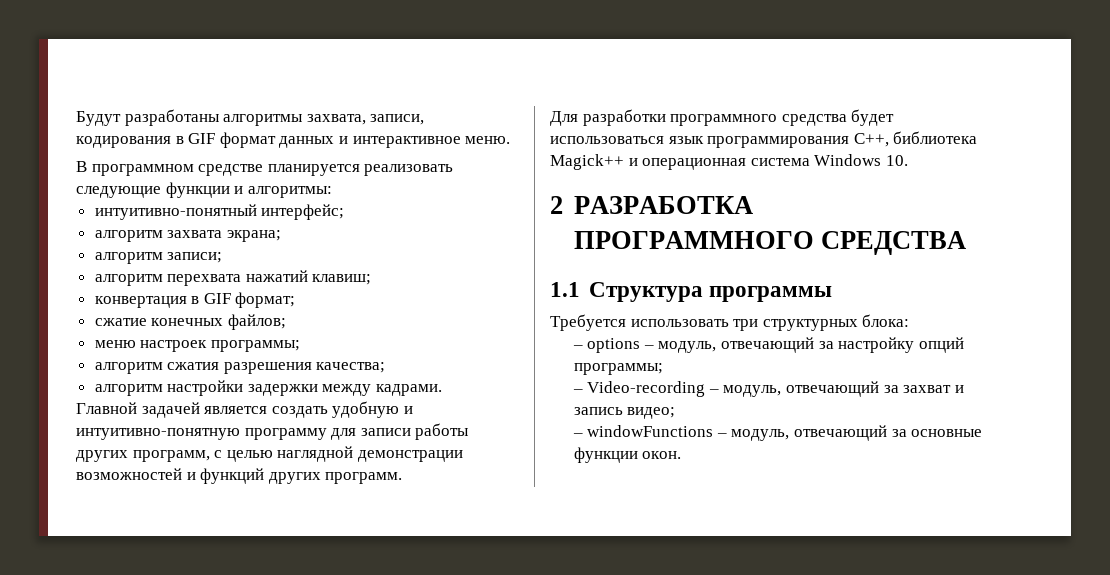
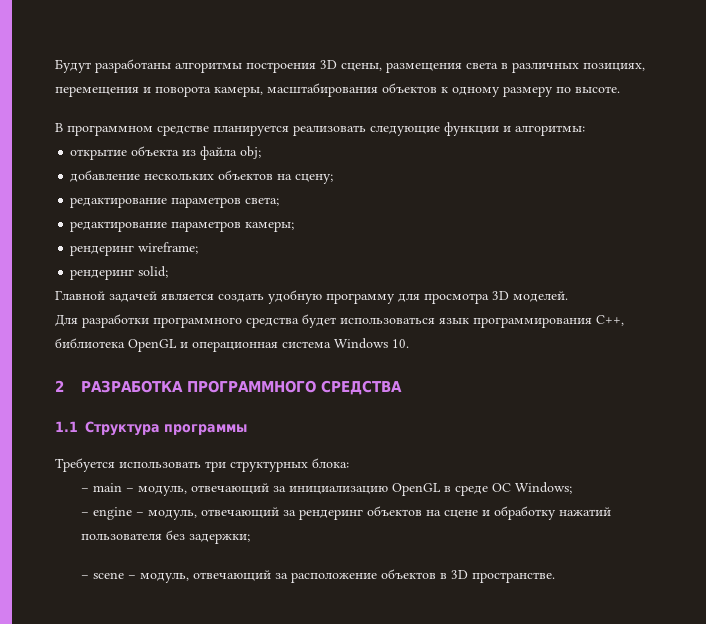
[306,114,425,125] [76,132,511,148] захвата, записи, кодирования в GIF формат данных и интерактивное меню. -> [246,60,645,73] [55,83,620,97] построения 3D сцены, размещения света в различных позициях, перемещения и поворота камеры, масштабирования объектов к одному размеру по высоте.
[94,204,345,220] [94,230,281,242] [94,252,223,264] [94,270,372,286] [94,292,296,308] [94,314,286,330] [94,340,300,352] [94,362,386,374] [94,380,443,396] интуитивно-понятный интерфейс; // алгоритм захвата экрана; // алгоритм записи; // алгоритм перехвата нажатий клавиш; // конвертация в GIF формат; // сжатие конечных файлов; // меню настроек программы; // алгоритм сжатия разрешения качества; // алгоритм настройки задержки между кадрами. -> [70,146,262,160] [70,170,334,184] [70,197,280,208] [70,221,295,232] [70,242,199,256] [70,266,169,280] открытие объекта из файла obj; // добавление нескольких объектов на сцену; // редактирование параметров света; // редактирование параметров камеры; // рендеринг wireframe; // рендеринг solid;
[403,406,413,414] [76,423,470,440] [76,446,463,462] [76,468,403,484] и интуитивно-понятную программу для записи работы других программ, с целью наглядной демонстрации возможностей и функций других программ. -> [326,291,568,304] программу для просмотра 3D моделей.
[550,154,624,170] Magick++ -> [128,339,177,352] OpenGL
[587,337,964,353] [573,363,663,375] [572,381,964,397] [573,407,676,419] [572,425,983,441] [573,447,682,463] options – модуль, отвечающий за настройку опций программы; // – Video-recording – модуль, отвечающий за захват и запись видео; // – windowFunctions – модуль, отвечающий за основные функции окон. -> [92,482,572,496] [80,506,611,520] [80,530,250,544] [80,569,555,583] main – модуль, отвечающий за инициализацию OpenGL в среде ОС Windows; // – engine – модуль, отвечающий за рендеринг объектов на сцене и обработку нажатий пользователя без задержки; // – scene – модуль, отвечающий за расположение объектов в 3D пространстве.

